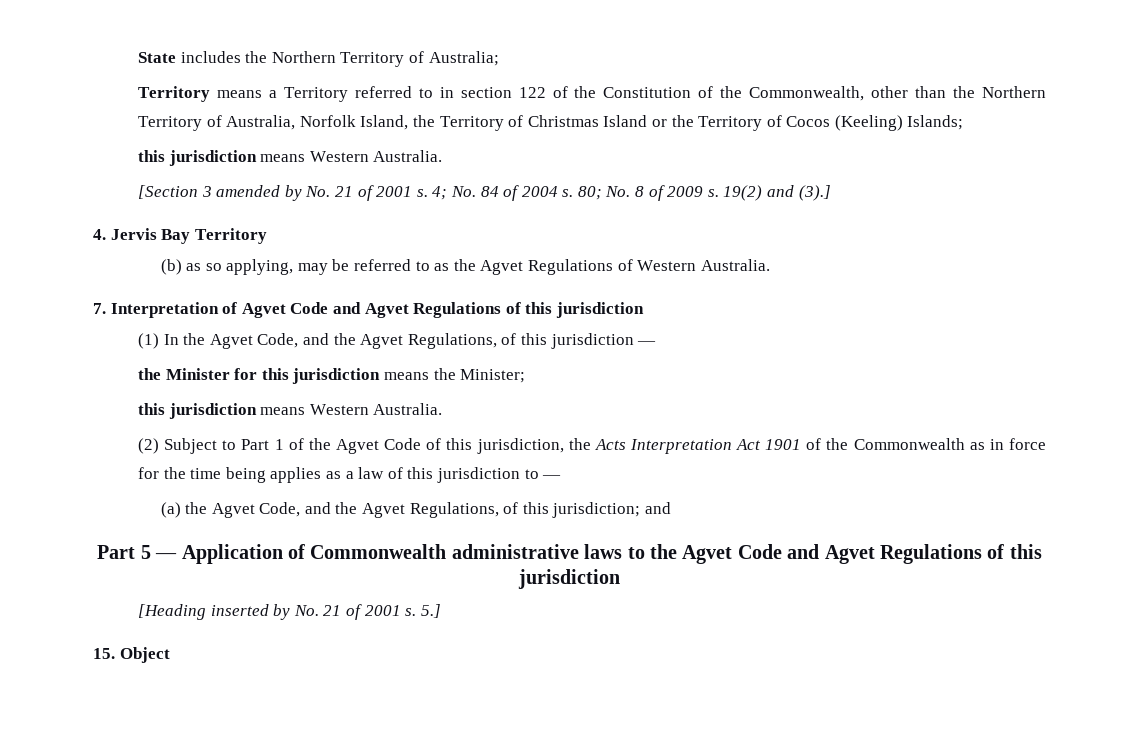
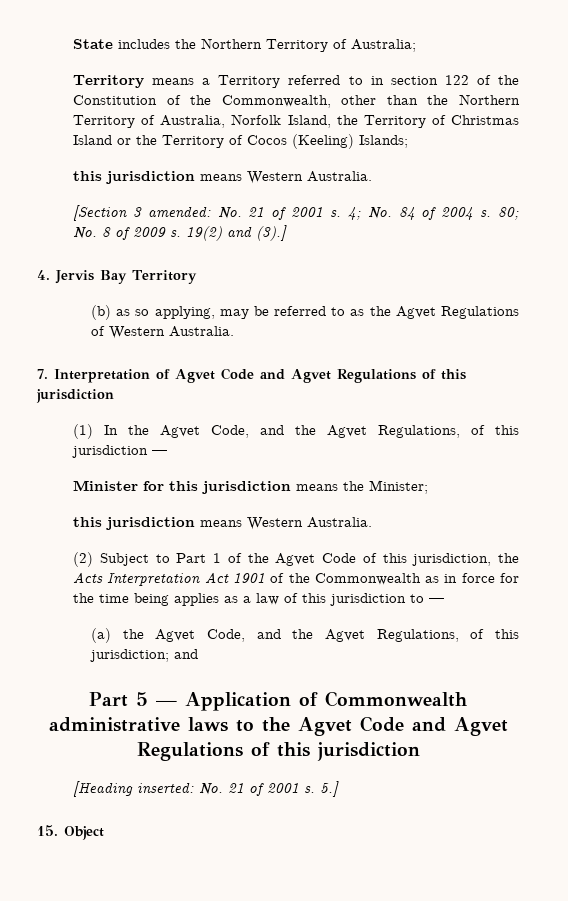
[216,185,302,201] amended by -> [147,206,211,218] amended:
[138,368,162,380] the -> (168, 452) none
[210,604,291,620] inserted by -> [137,782,195,794] inserted:

